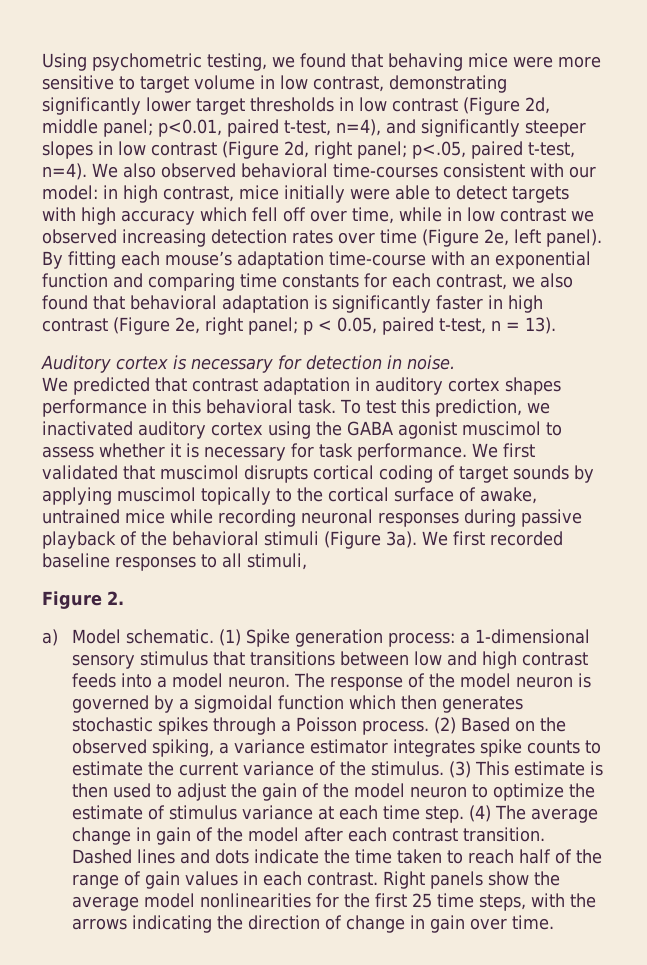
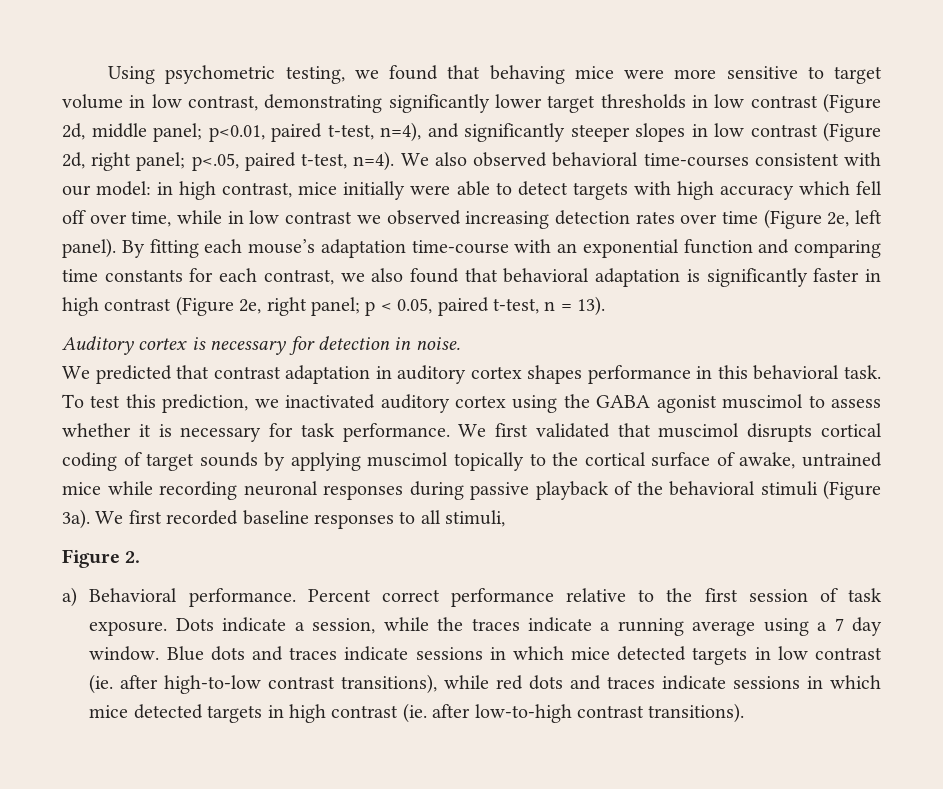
[72,629,591,647] [72,651,589,669] [72,673,592,691] [72,695,524,713] [72,717,567,735] [72,739,602,757] [72,761,604,778] [72,783,596,801] [72,805,599,823] [72,827,546,845] [72,849,603,864] [72,871,561,889] [72,893,597,911] [72,915,555,933] Model schematic. (1) Spike generation process: a 1-dimensional sensory stimulus that transitions between low and high contrast feeds into a model neuron. The response of the model neuron is governed by a sigmoidal function which then generates stochastic spikes through a Poisson process. (2) Based on the observed spiking, a variance estimator integrates spike counts to estimate the current variance of the stimulus. (3) This estimate is then used to adjust the gain of the model neuron to optimize the estimate of stimulus variance at each time step. (4) The average change in gain of the model after each contrast transition. Dashed lines and dots indicate the time taken to reach half of the range of gain values in each contrast. Right panels show the average model nonlinearities for the first 25 time steps, with the arrows indicating the direction of change in gain over time. -> [89,588,882,607] [89,617,882,636] [89,646,883,665] [89,674,881,694] [89,703,745,723] Behavioral performance. Percent correct performance relative to the first session of task exposure. Dots indicate a session, while the traces indicate a running average using a 7 day window. Blue dots and traces indicate sessions in which mice detected targets in low contrast (ie. after high-to-low contrast transitions), while red dots and traces indicate sessions in which mice detected targets in high contrast (ie. after low-to-high contrast transitions).

